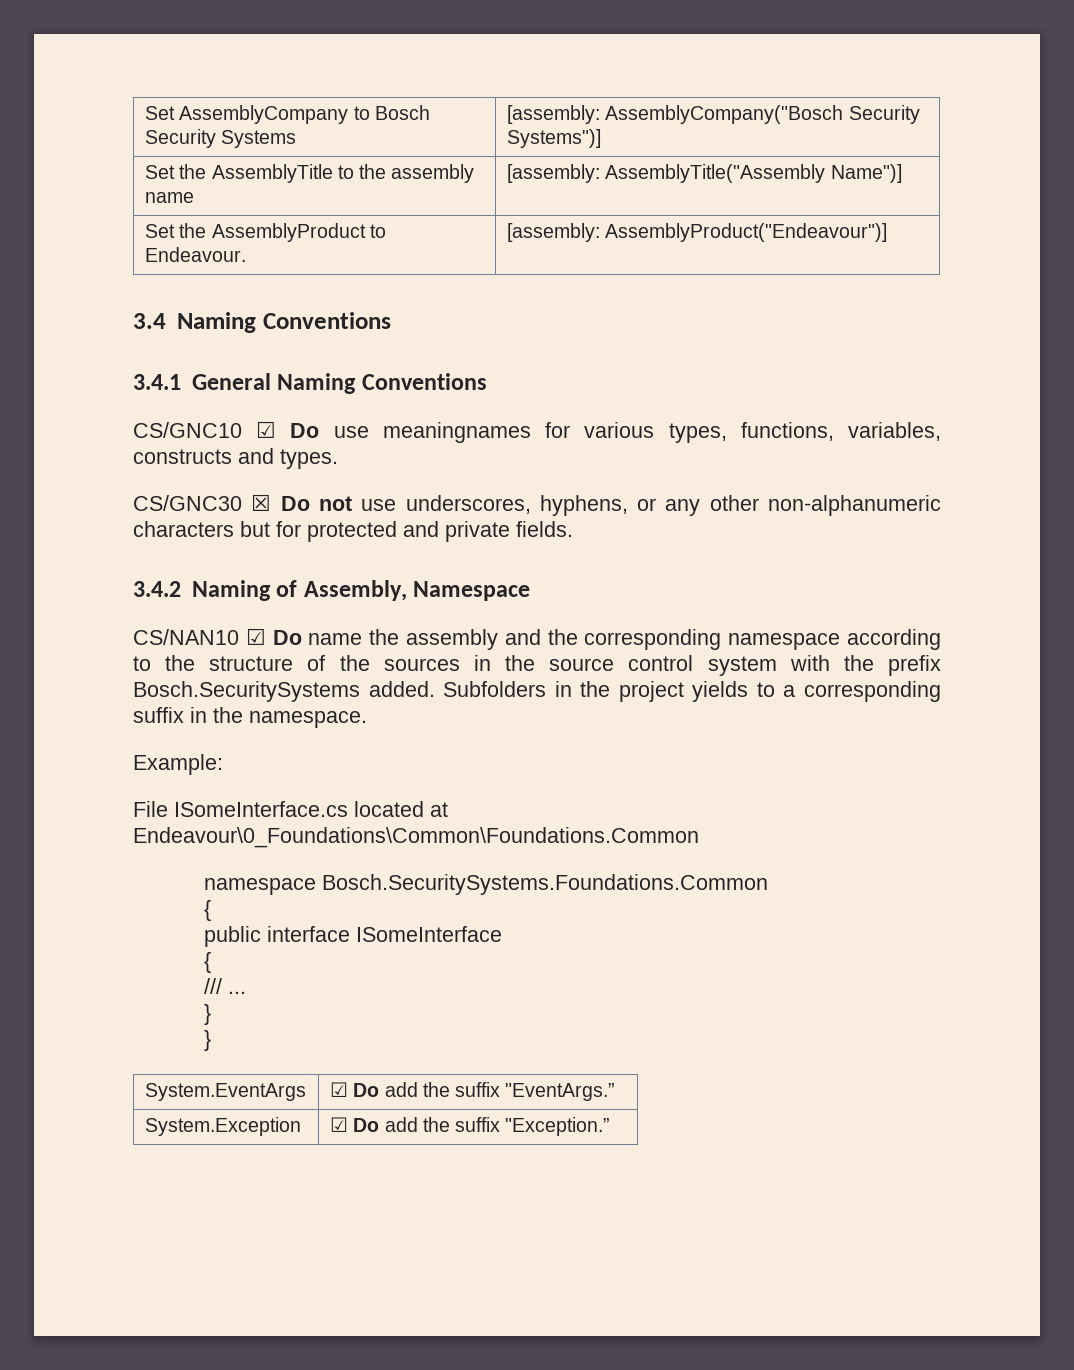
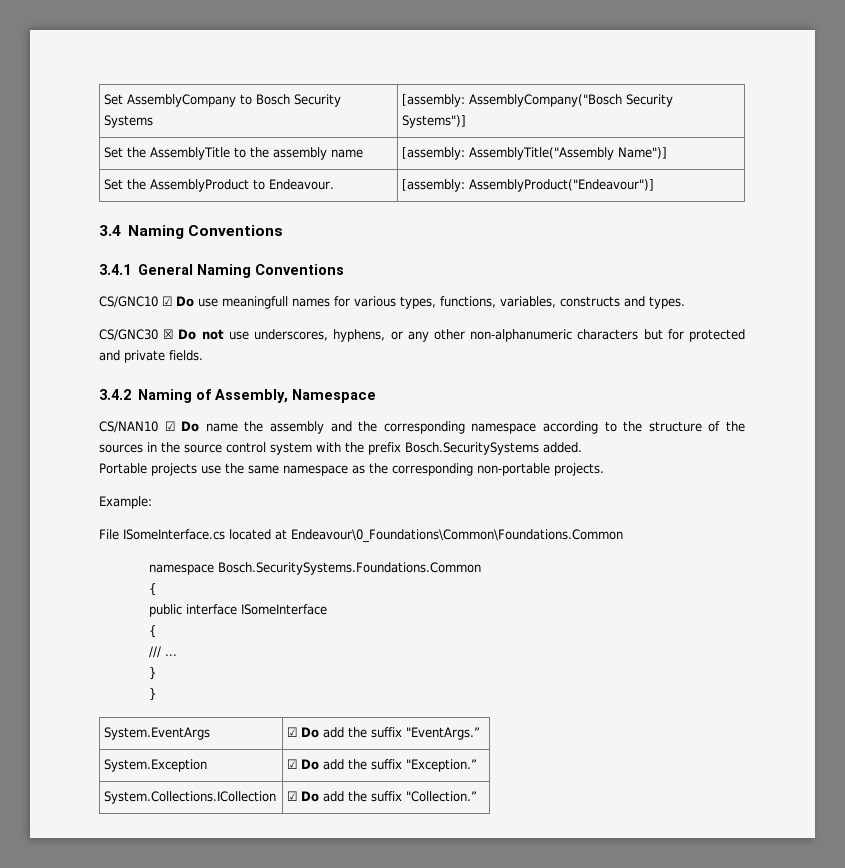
[382,422,531,443] meaningnames -> [222,296,330,309] meaningfull names
[443,681,941,702] [133,707,367,728] Subfolders in the project yields to a corresponding suffix in the namespace. -> [99,463,604,476] // Portable projects use the same namespace as the corresponding non-portable projects.
(611, 1126) none -> [104,791,277,804] [287,791,478,802] // System.Collections.ICollection | ☑ Do add the suffix "Collection.”

